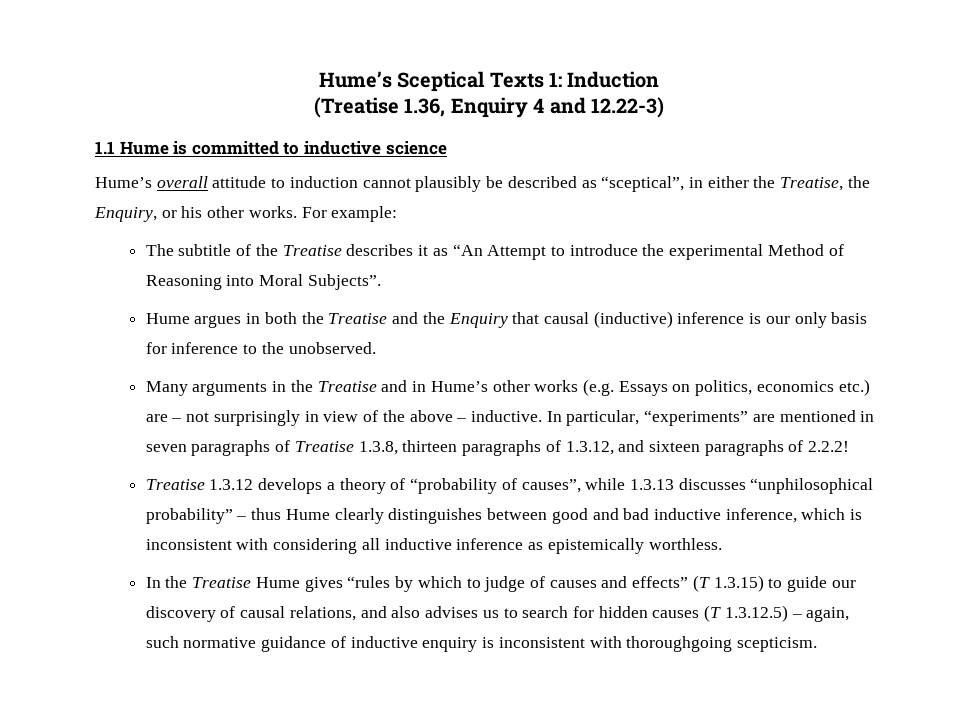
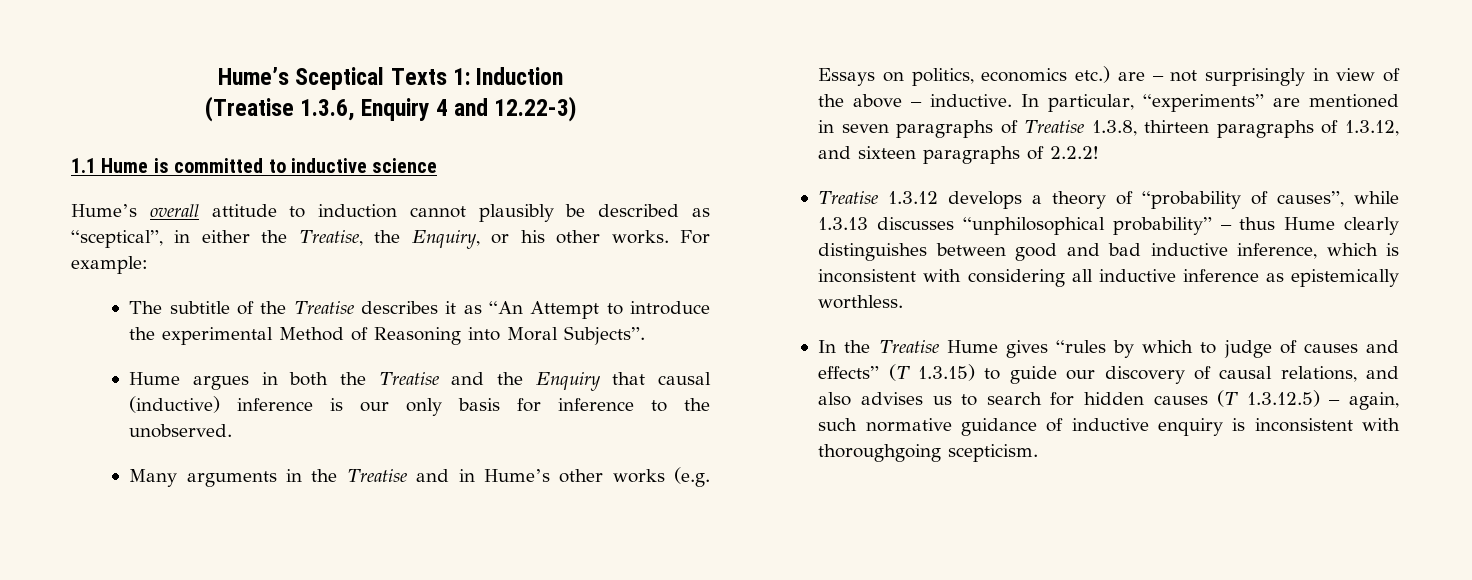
[404,98,446,117] 1.36, -> [299,99,355,121] 1.3.6,

